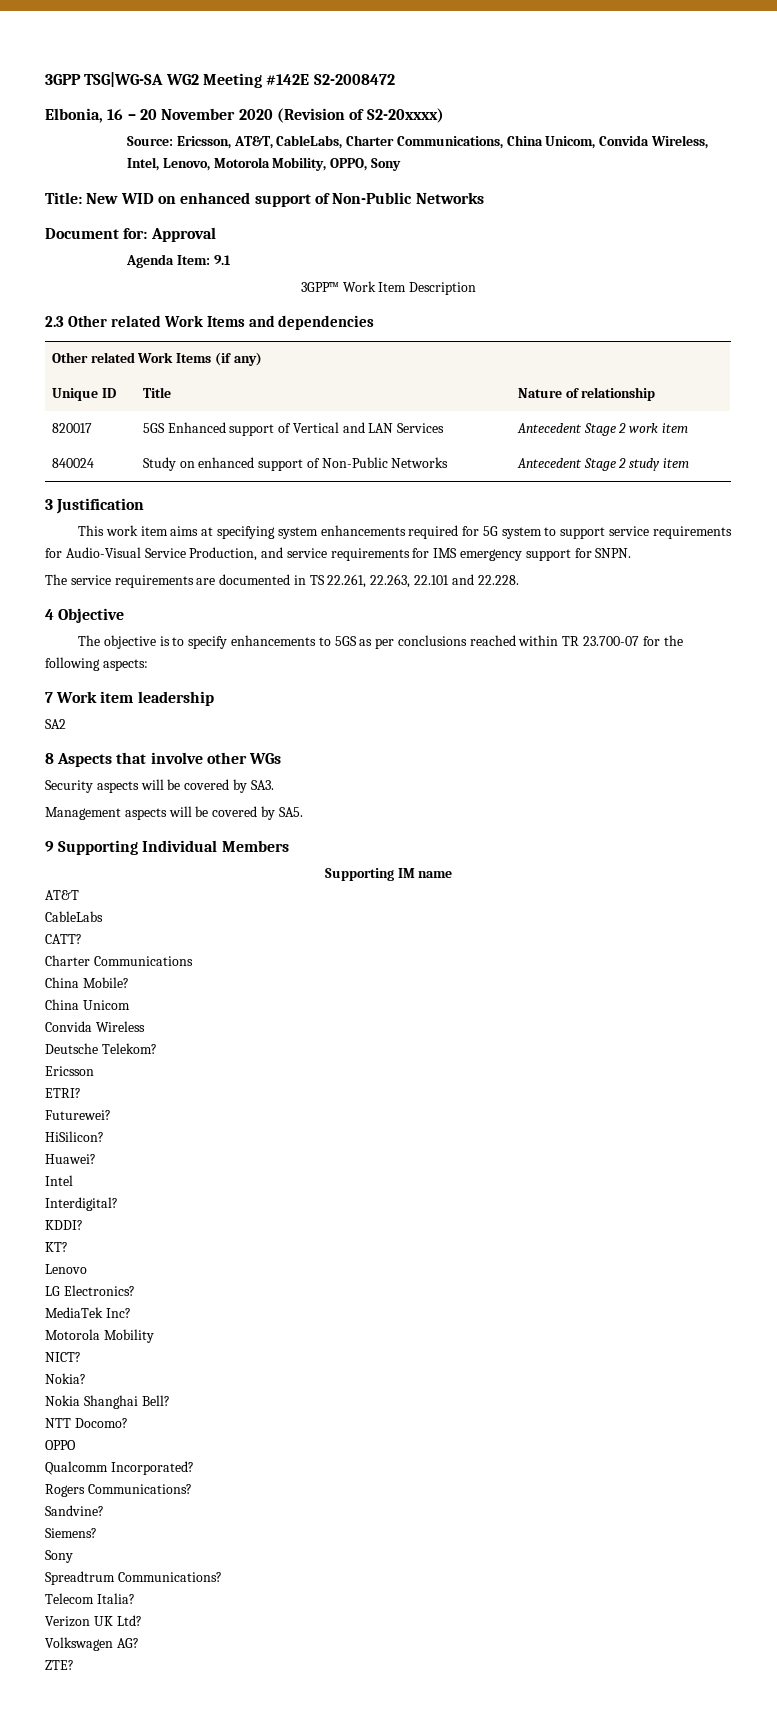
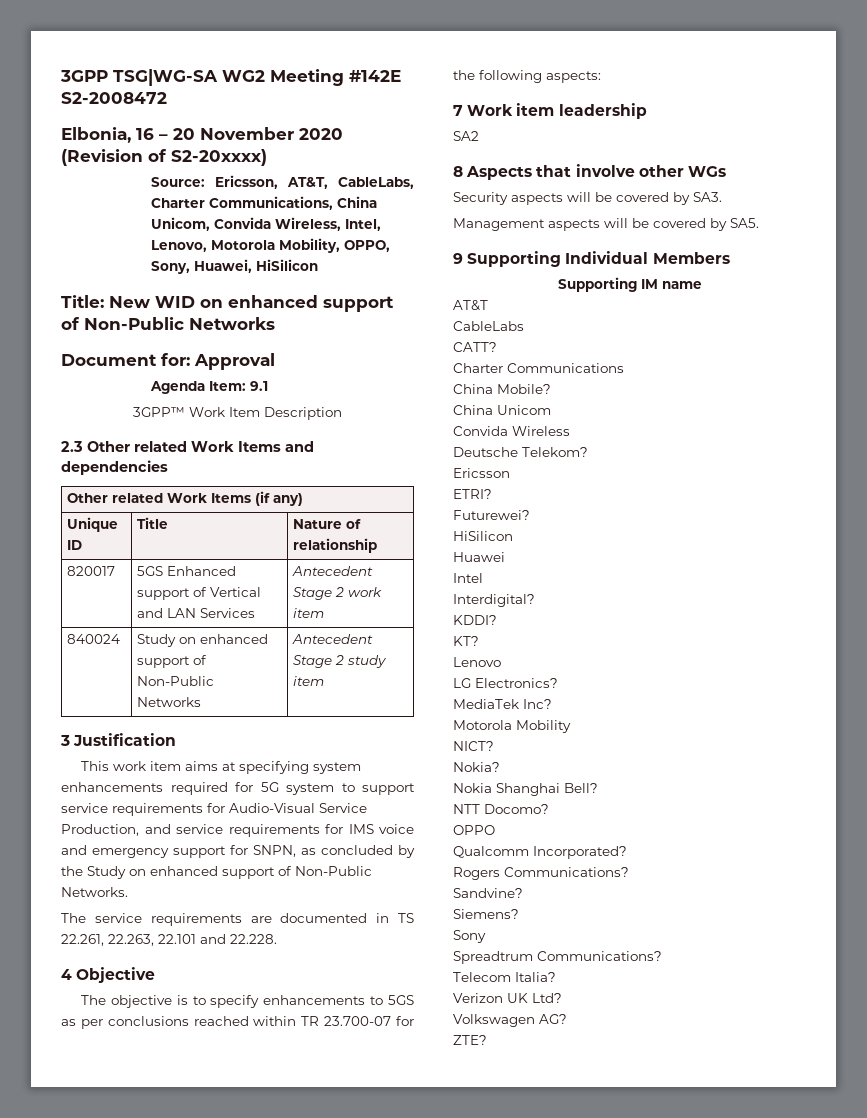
[370,158,401,171] Sony -> [150,259,318,274] Sony, Huawei, HiSilicon
(458, 553) none -> [379,824,414,834] [61,845,87,855] voice and
[595,548,632,558] SNPN. -> [253,845,415,858] [61,866,372,879] [61,887,128,897] SNPN, as concluded by the Study on enhanced support of Non-Public Networks.
[45,1131,104,1142] [45,1154,96,1164] HiSilicon? // Huawei? -> [453,531,513,541] [453,552,505,562] HiSilicon // Huawei

